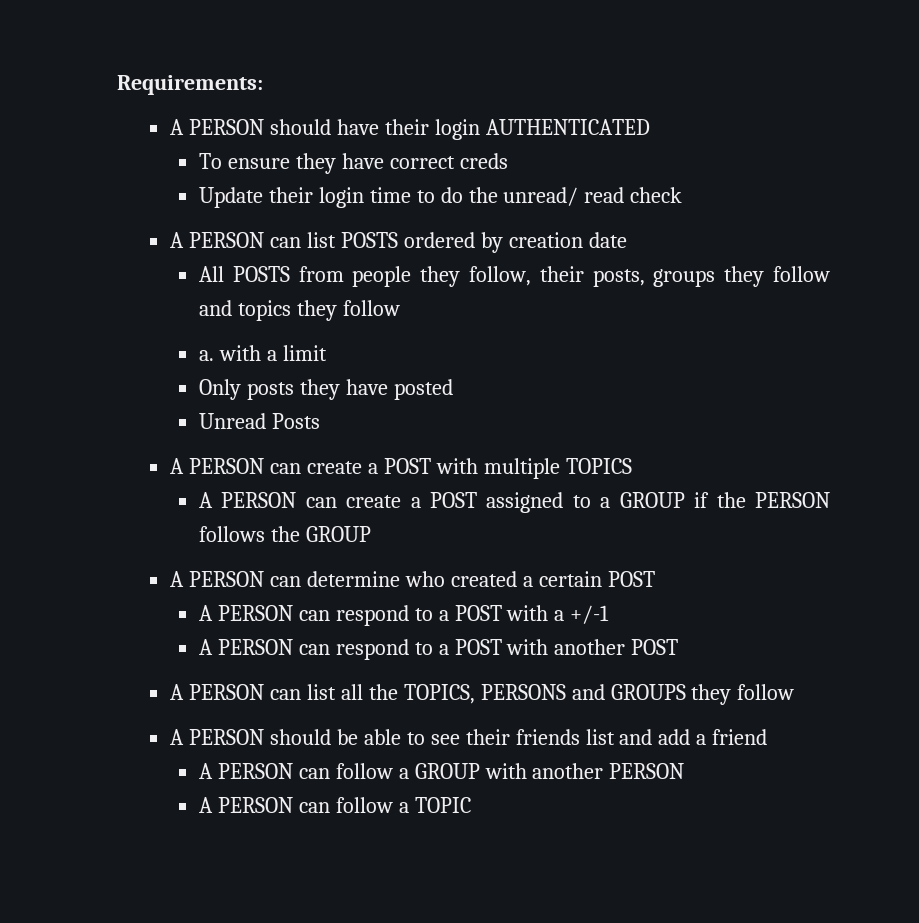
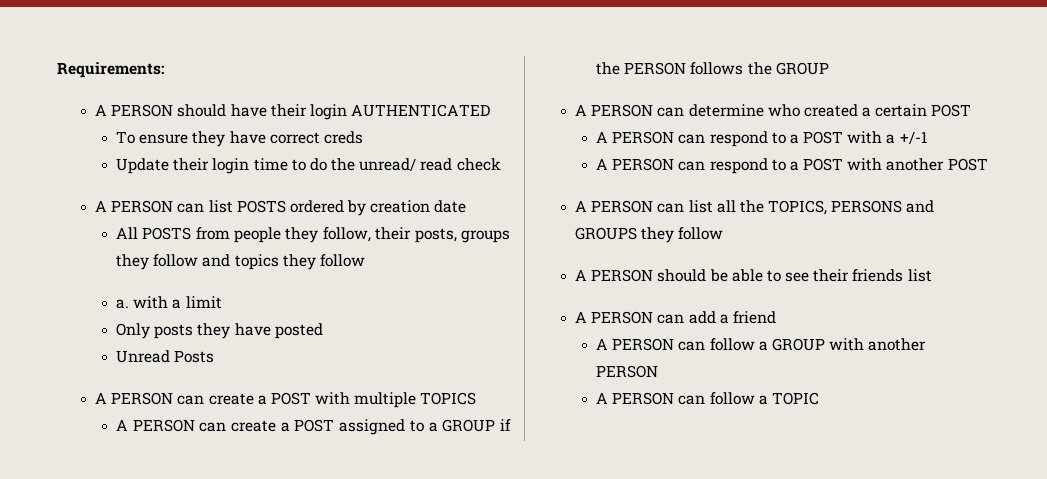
[619,729,653,745] and -> [574,311,685,324] // A PERSON can

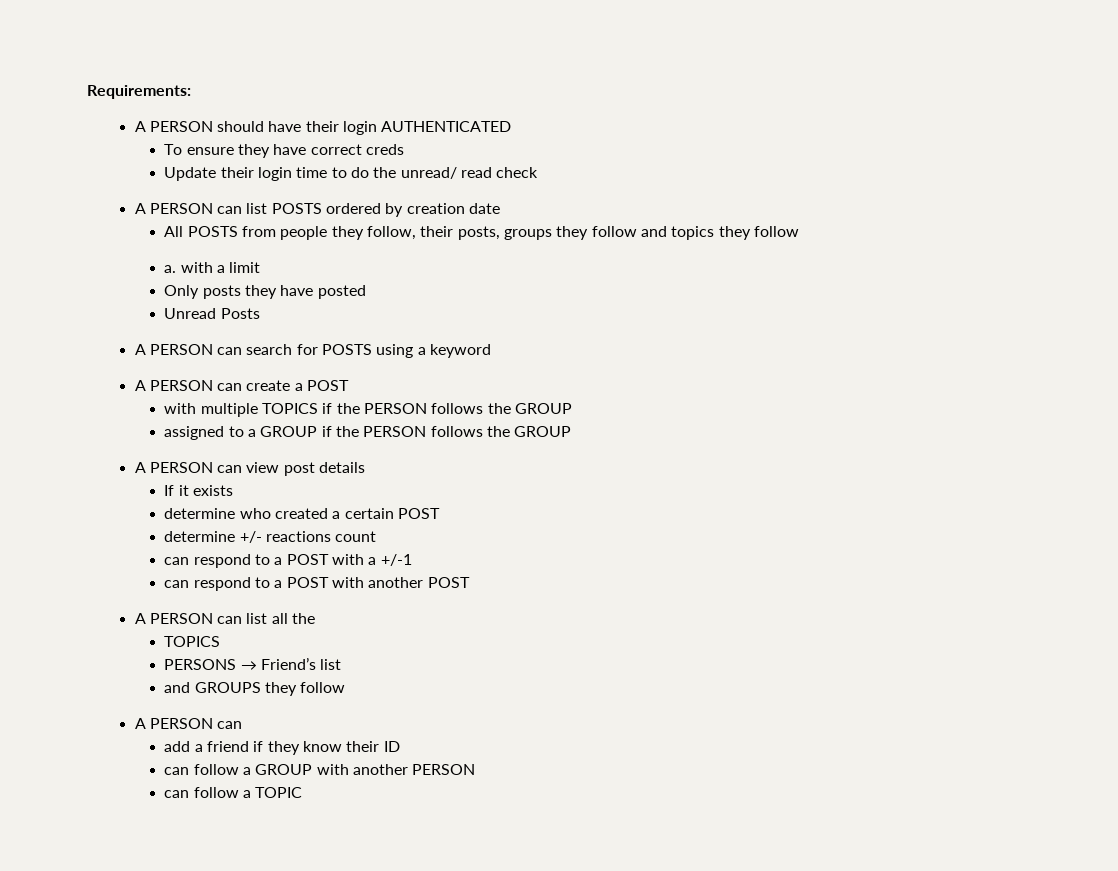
[208,392,477,408] [115,419,335,432] create a POST with multiple TOPICS // A PERSON can create a POST -> [246,344,492,358] [134,380,350,391] [164,403,573,417] search for POSTS using a keyword // A PERSON can create a POST // with multiple TOPICS if the PERSON follows the GROUP //
(685, 112) none -> [246,462,366,476] [164,485,234,496] view post details // If it exists //
[595,131,675,144] A PERSON -> [164,531,377,543] determine +/- reactions count //
[595,158,675,171] A PERSON -> (412, 560) none
[768,200,903,215] TOPICS, PERSONS -> [164,636,221,647] [164,657,342,670] // TOPICS // PERSONS → Friend’s list //
[657,269,932,282] [574,311,776,324] [595,338,675,351] should be able to see their friends list // A PERSON can add a friend // A PERSON -> [217,721,243,729] [164,741,400,755] can // add a friend if they know their ID //
[595,392,675,405] A PERSON -> (476, 769) none

